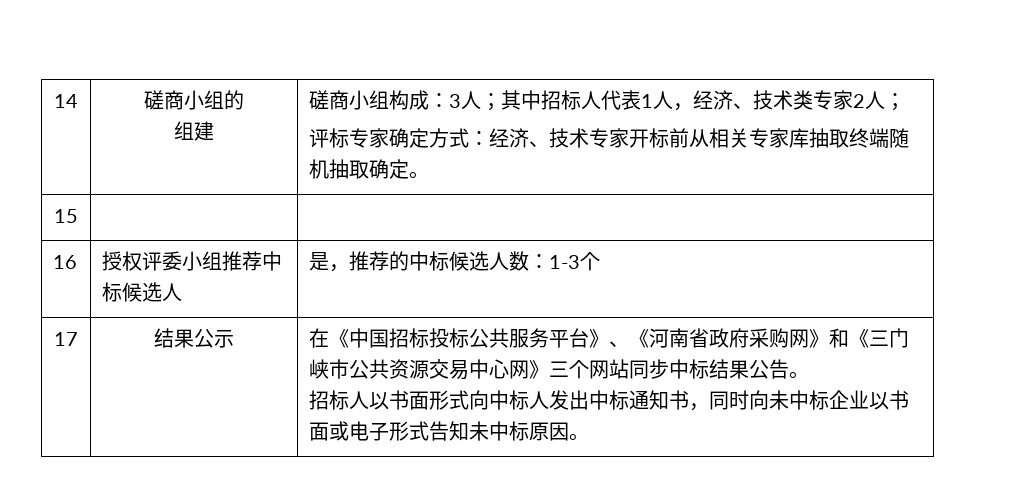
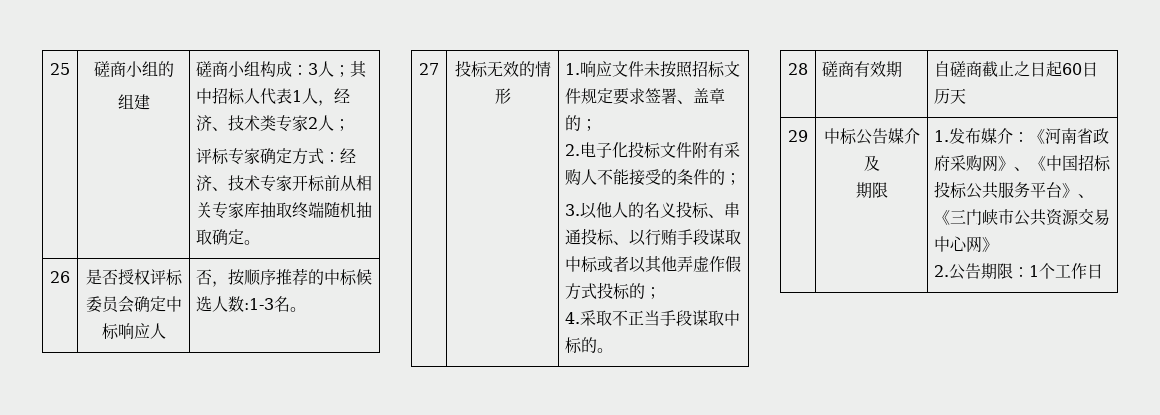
[54,94,78,108] 14 -> [50,63,70,75] 25
[54,209,78,223] [53,255,78,269] [102,251,283,271] [102,282,183,302] [309,252,350,272] 15 | | // 16 | 授权评委小组推荐中标候选人 | 是， -> [50,271,70,283] [85,269,183,286] [85,296,182,313] [101,323,166,340] [196,269,277,287] 26 | 是否授权评标委员会确定中标响应人 | 否，按顺序
[529,252,601,271] [54,332,78,346] [154,328,234,348] [309,328,330,348] ：1-3个 // 17 | 结果公示 | 在 -> [244,296,307,312] [419,63,439,75] [454,60,551,78] [494,88,511,104] [565,60,741,78] [565,88,726,105] [565,115,598,131] [565,141,741,159] [565,169,742,186] [565,201,741,219] [565,228,742,246] [565,256,742,273] [565,282,662,300] [565,310,741,326] [565,337,614,354] [788,63,808,75] [822,61,903,78] [934,61,1099,78] [934,88,967,104] [788,130,808,142] [823,128,920,145] [863,155,880,171] [855,182,888,198] [934,128,1110,144] [934,155,1031,172] :1-3名。 // 27 | 投标无效的情形 | 1.响应文件未按照招标文件规定要求签署、盖章的； // 2.电子化投标文件附有采购人不能接受的条件的； // 3.以他人的名义投标、串通投标、以行贿手段谋取中标或者以其他弄虚作假方式投标的； // 4.采取不正当手段谋取中标的。 // 28 | 磋商有效期 | 自磋商截止之日起60日历天 // 29 | 中标公告媒介及 // 期限 | 1.发布媒介：《河南省政府采购网》、
[649,328,870,348] 河南省政府采购网》和《 -> (951, 217) none
[549,359,810,379] [309,390,910,411] [309,421,590,441] 三个网站同步中标结果公告。 // 招标人以书面形式向中标人发出中标通知书，同时向未中标企业以书面或电子形式告知未中标原因。 -> [934,263,1104,280] // 2.公告期限：1个工作日

